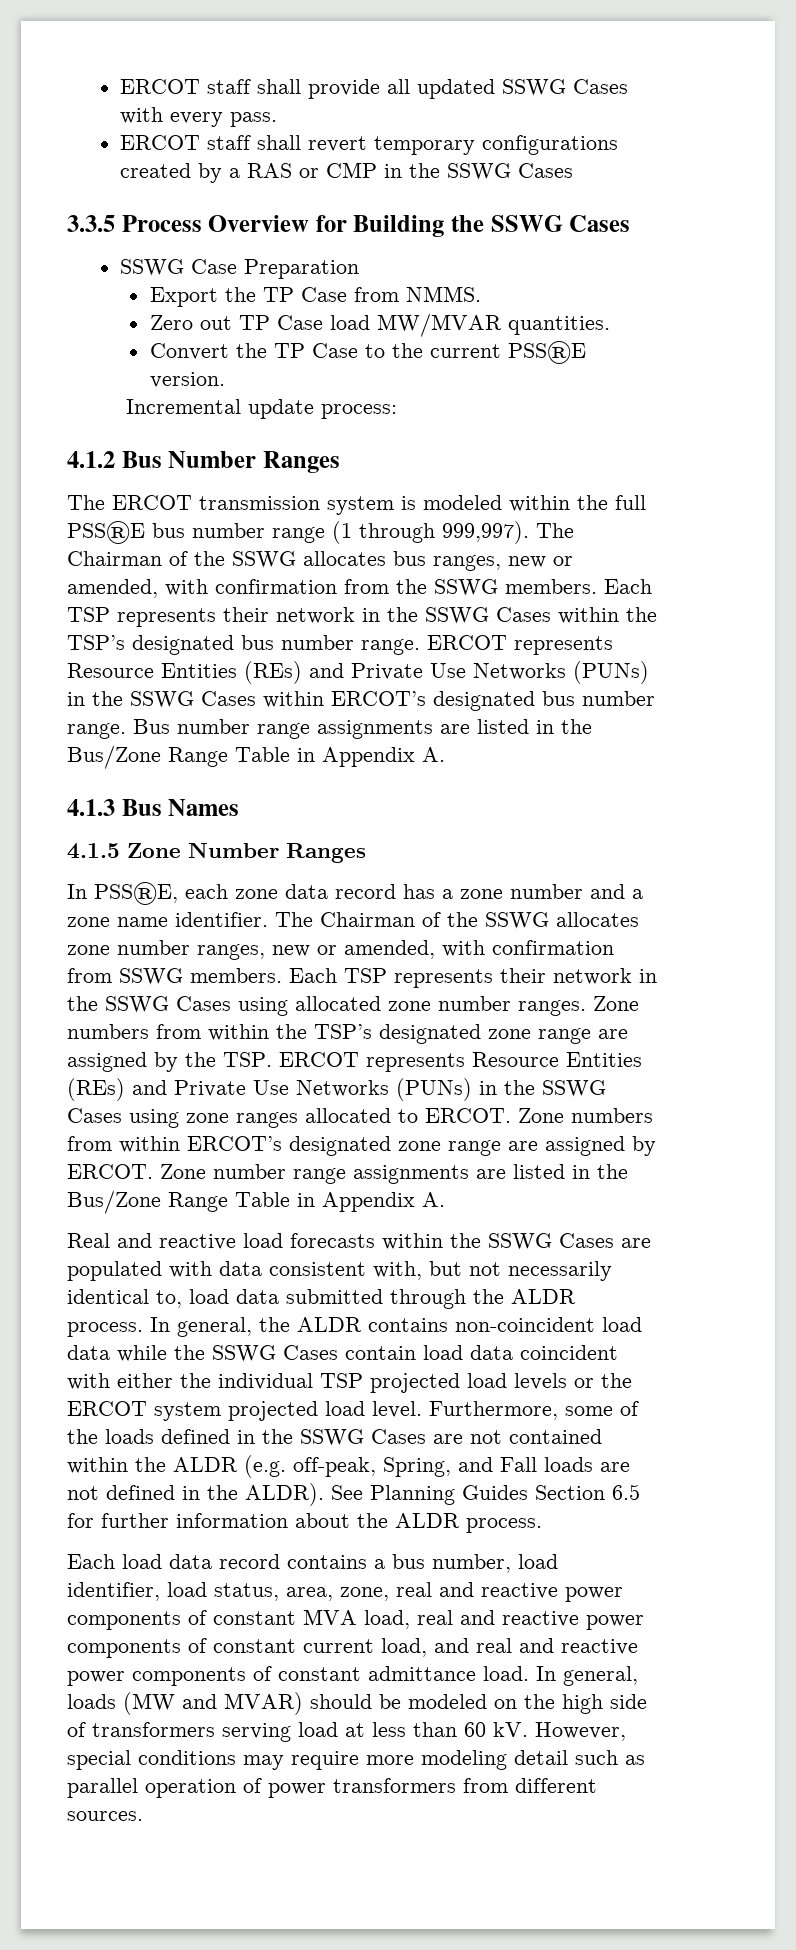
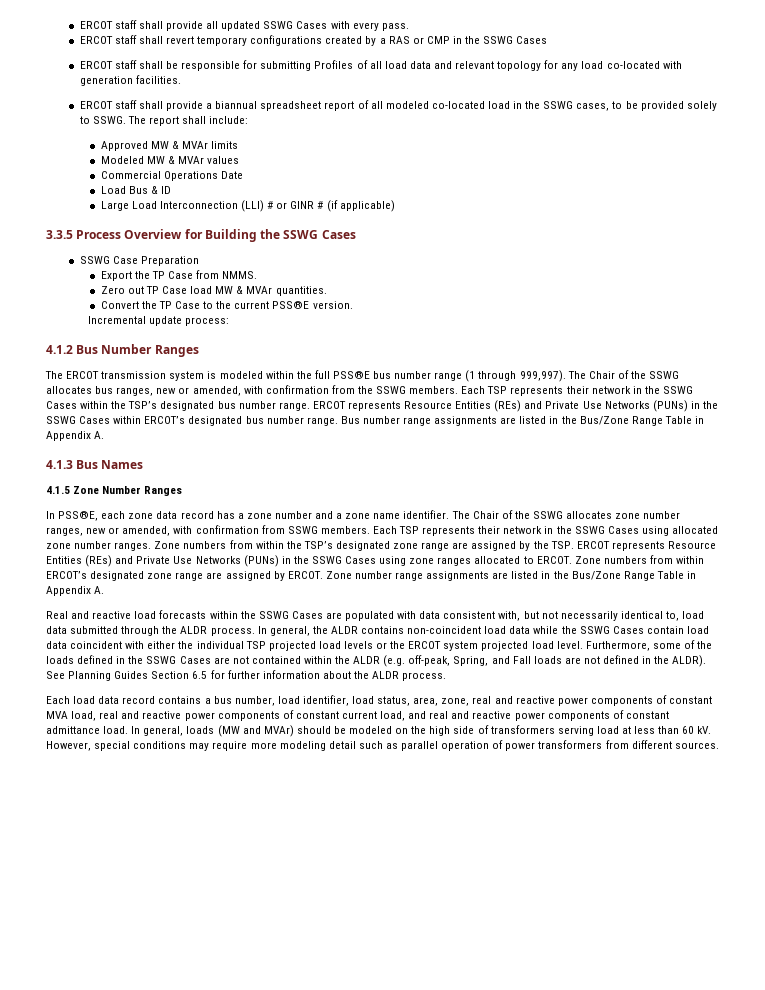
(574, 170) none -> [79,60,682,71] [79,75,181,86] [79,100,717,111] [79,116,249,126] [100,141,239,151] [100,156,240,164] [100,171,243,181] [100,186,171,194] [100,200,395,212] // ERCOT staff shall be responsible for submitting Profiles of all load data and relevant topology for any load co-located with generation facilities. // ERCOT staff shall provide a biannual spreadsheet report of all modeled co-located load in the SSWG cases, to be provided solely to SSWG. The report shall include: // Approved MW & MVAr limits // Modeled MW & MVAr values // Commercial Operations Date // Load Bus & ID // Large Load Interconnection (LLI) # or GINR # (if applicable)
[376,313,502,337] MW/MVAR -> [215,286,273,294] MW & MVAr
[67,551,162,566] Chairman -> [588,371,615,379] Chair
[320,912,415,927] Chairman -> [472,511,499,519] Chair
[224,1692,303,1715] MVAR) -> [263,725,294,737] MVAr)

